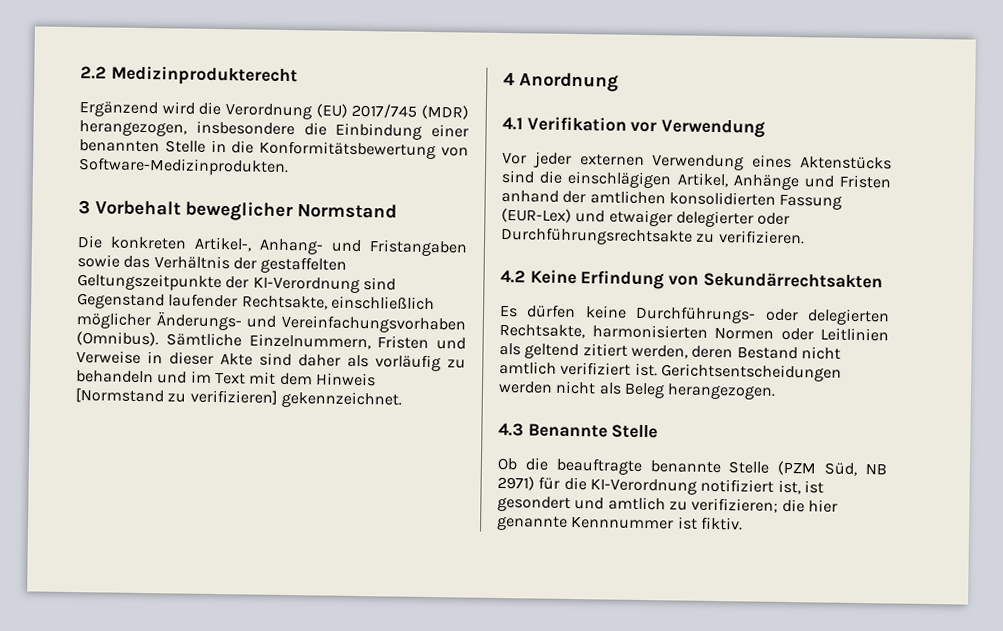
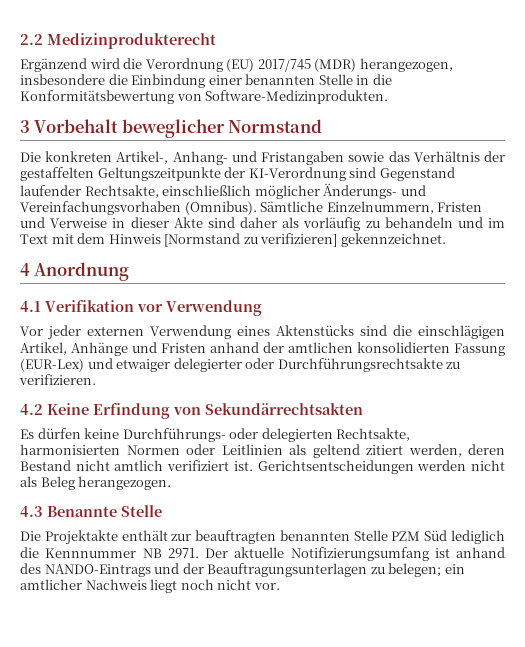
[497,457,887,476] [497,475,824,495] [497,495,838,513] [497,515,743,531] Ob die beauftragte benannte Stelle (PZM Süd, NB 2971) für die KI-Verordnung notifiziert ist, ist gesondert und amtlich zu verifizieren; die hier genannte Kennnummer ist fiktiv. -> [20,530,505,545] [20,547,505,561] [20,563,465,577] [20,579,280,593] Die Projektakte enthält zur beauftragten benannten Stelle PZM Süd lediglich die Kennnummer NB 2971. Der aktuelle Notifizierungsumfang ist anhand des NANDO-Eintrags und der Beauftragungsunterlagen zu belegen; ein amtlicher Nachweis liegt noch nicht vor.

